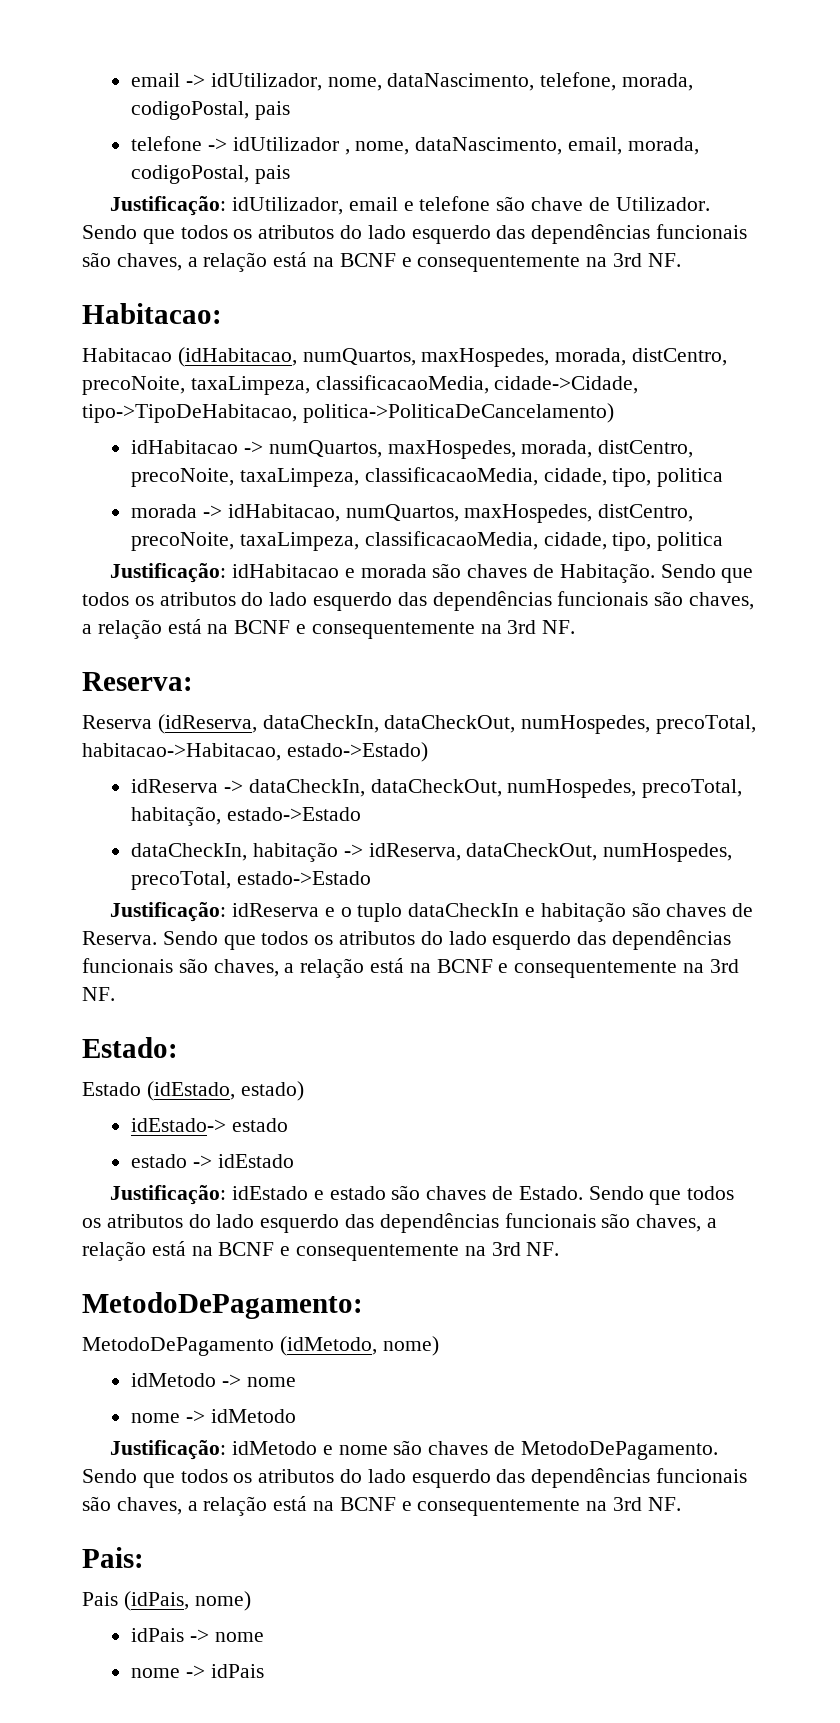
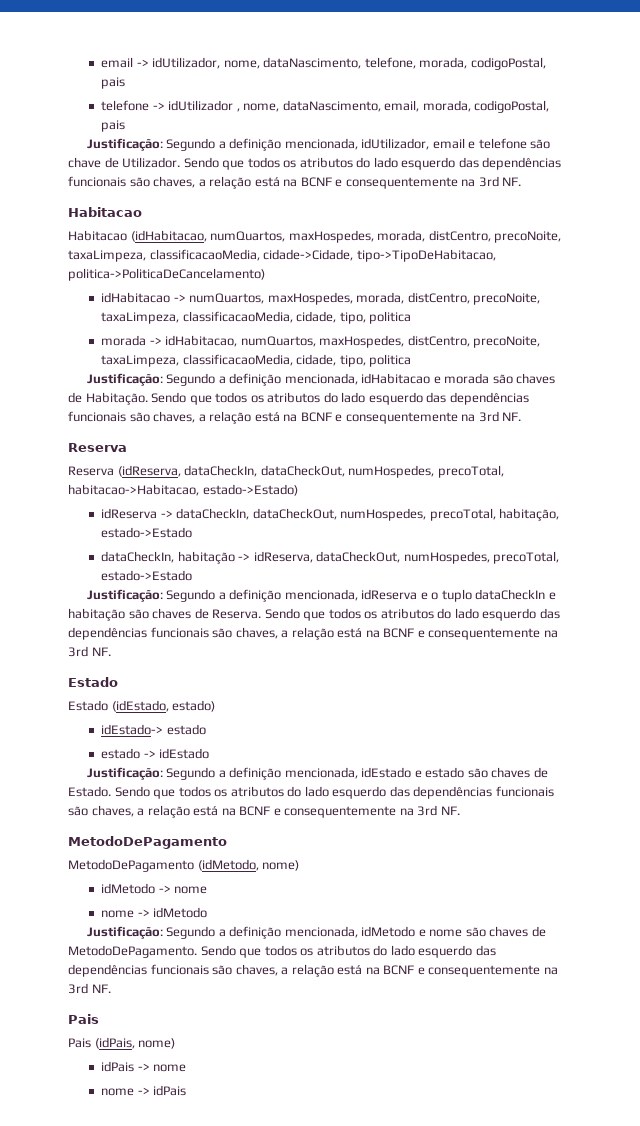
(227, 206) none -> [166,138,358,151] Segundo a definição mencionada,
[82,303,222,324] Habitacao: -> [68,207,142,217] Habitacao
(227, 573) none -> [166,373,358,386] Segundo a definição mencionada,
[82,672,193,691] Reserva: -> [68,443,127,452] Reserva
(227, 912) none -> [166,589,358,602] Segundo a definição mencionada,
[82,1037,178,1058] Estado: -> [68,677,118,687] Estado
(227, 1195) none -> [166,767,358,780] Segundo a definição mencionada,
[82,1292,363,1319] MetodoDePagamento: -> [68,836,227,849] MetodoDePagamento
(227, 1450) none -> [166,926,358,939] Segundo a definição mencionada,
[82,1547,144,1568] Pais: -> [68,1014,99,1024] Pais

